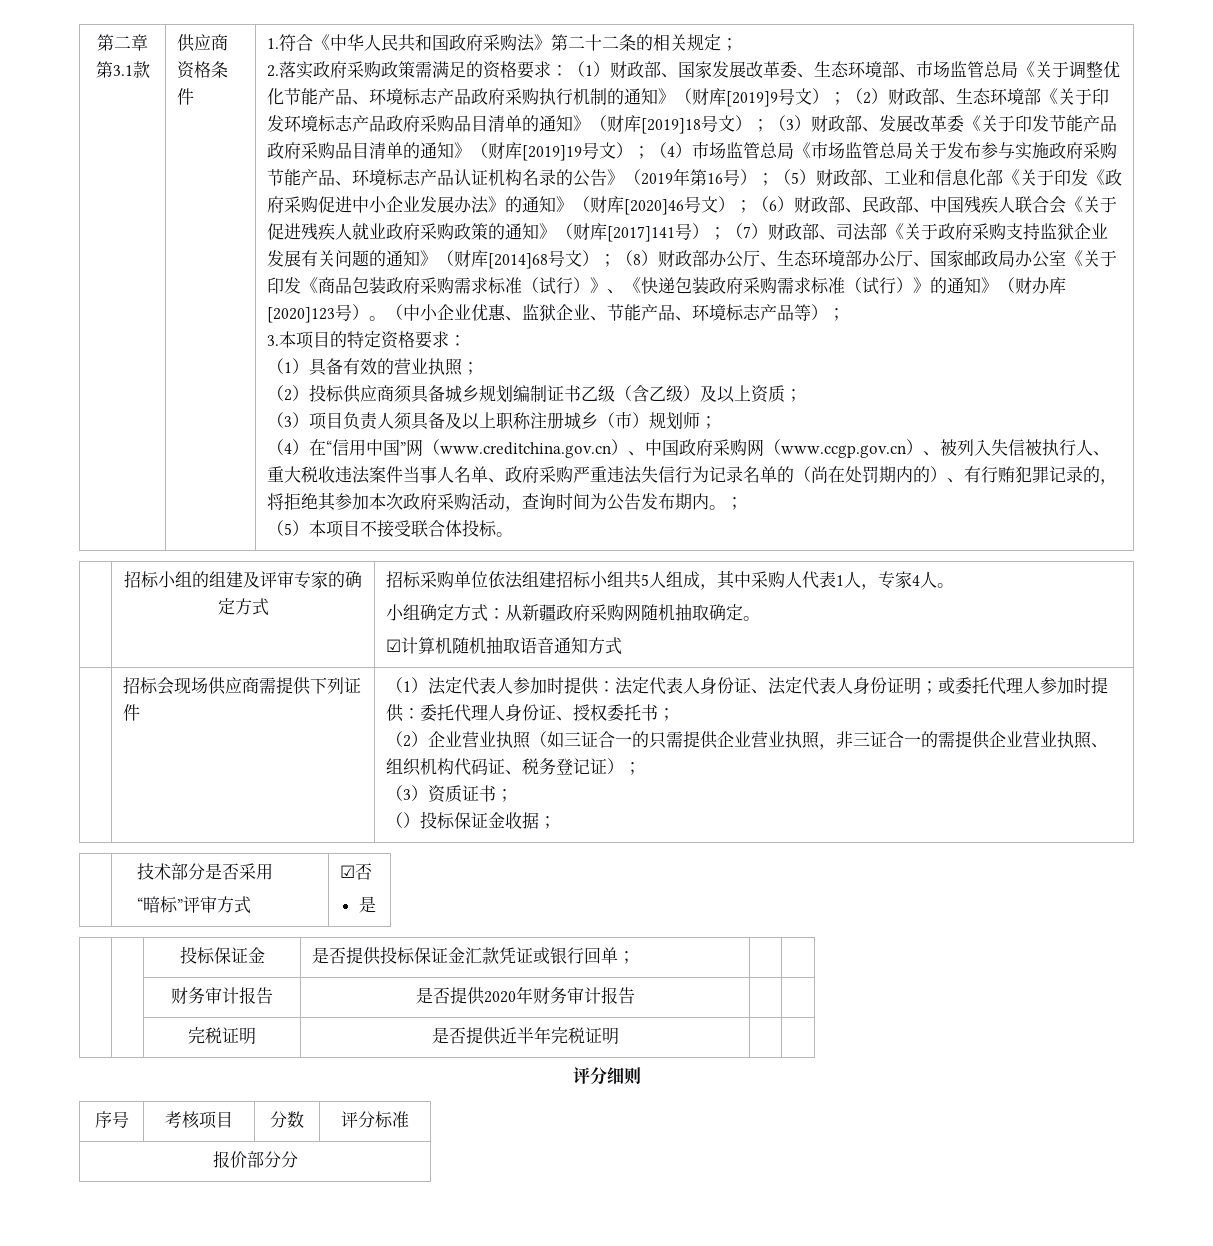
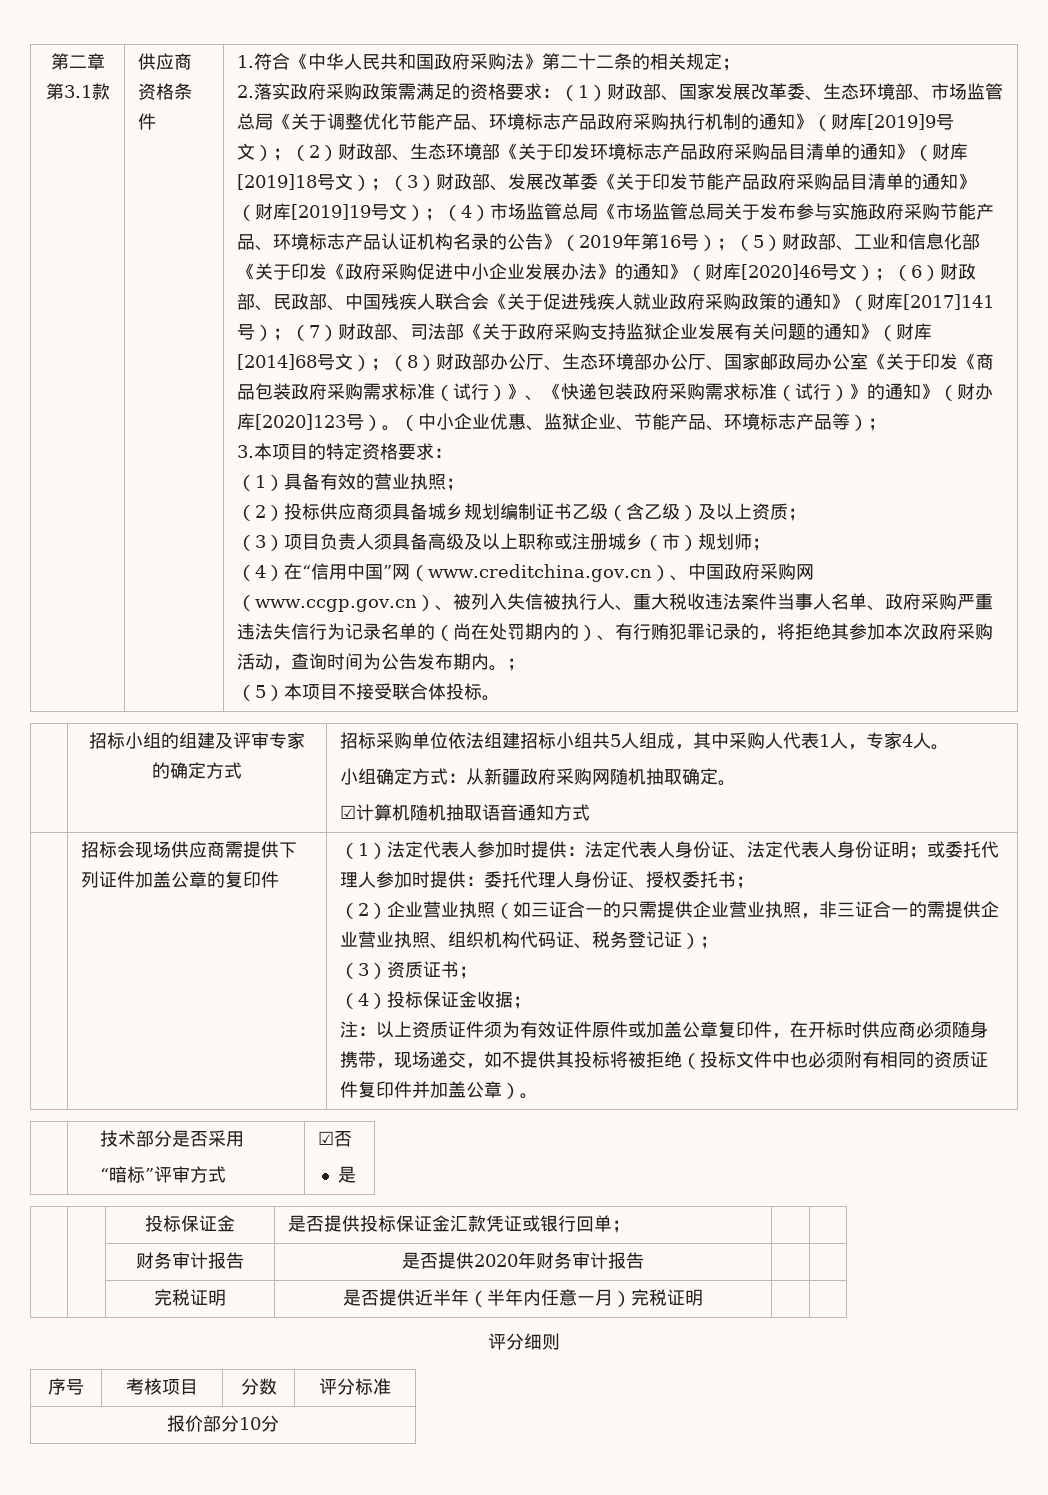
(445, 420) none -> [428,533,465,550] 高级
(531, 420) none -> [554,533,573,550] 或
(140, 712) none -> [135,871,280,888] 加盖公章的复印件
(403, 820) none -> [358,993,370,1006] 4
(556, 822) none -> [340,1021,989,1039] [340,1051,989,1069] [340,1081,539,1099] // 注：以上资质证件须为有效证件原件或加盖公章复印件，在开标时供应商必须随身携带，现场递交，如不提供其投标将被拒绝（投标文件中也必须附有相同的资质证件复印件并加盖公章）。
(551, 1035) none -> [469,1289,631,1307] （半年内任意一月）
(281, 1159) none -> [239,1417,261,1430] 10

